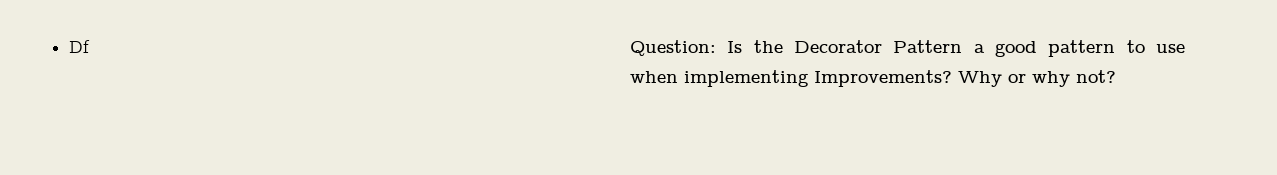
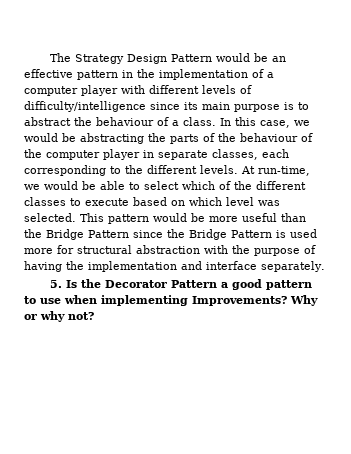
[68,40,90,53] [630,40,716,56] Df // Question: -> [49,53,286,64] [24,69,274,80] [24,85,252,96] [24,101,309,112] [24,117,310,128] [24,133,313,144] [24,149,289,160] [24,165,310,176] [24,181,306,190] [24,197,280,206] [24,213,306,224] [24,229,317,240] [24,245,316,256] [24,261,325,272] [49,280,62,288] The Strategy Design Pattern would be an effective pattern in the implementation of a computer player with different levels of difficulty/intelligence since its main purpose is to abstract the behaviour of a class. In this case, we would be abstracting the parts of the behaviour of the computer player in separate classes, each corresponding to the different levels. At run-time, we would be able to select which of the different classes to execute based on which level was selected. This pattern would be more useful than the Bridge Pattern since the Bridge Pattern is used more for structural abstraction with the purpose of having the implementation and interface separately. // 5.

